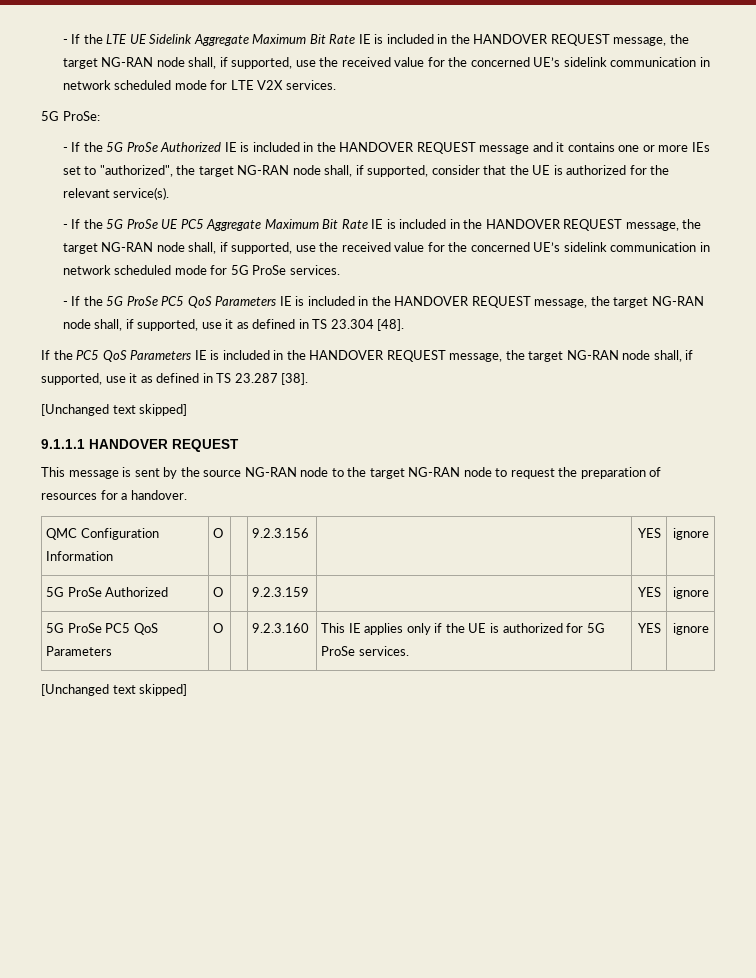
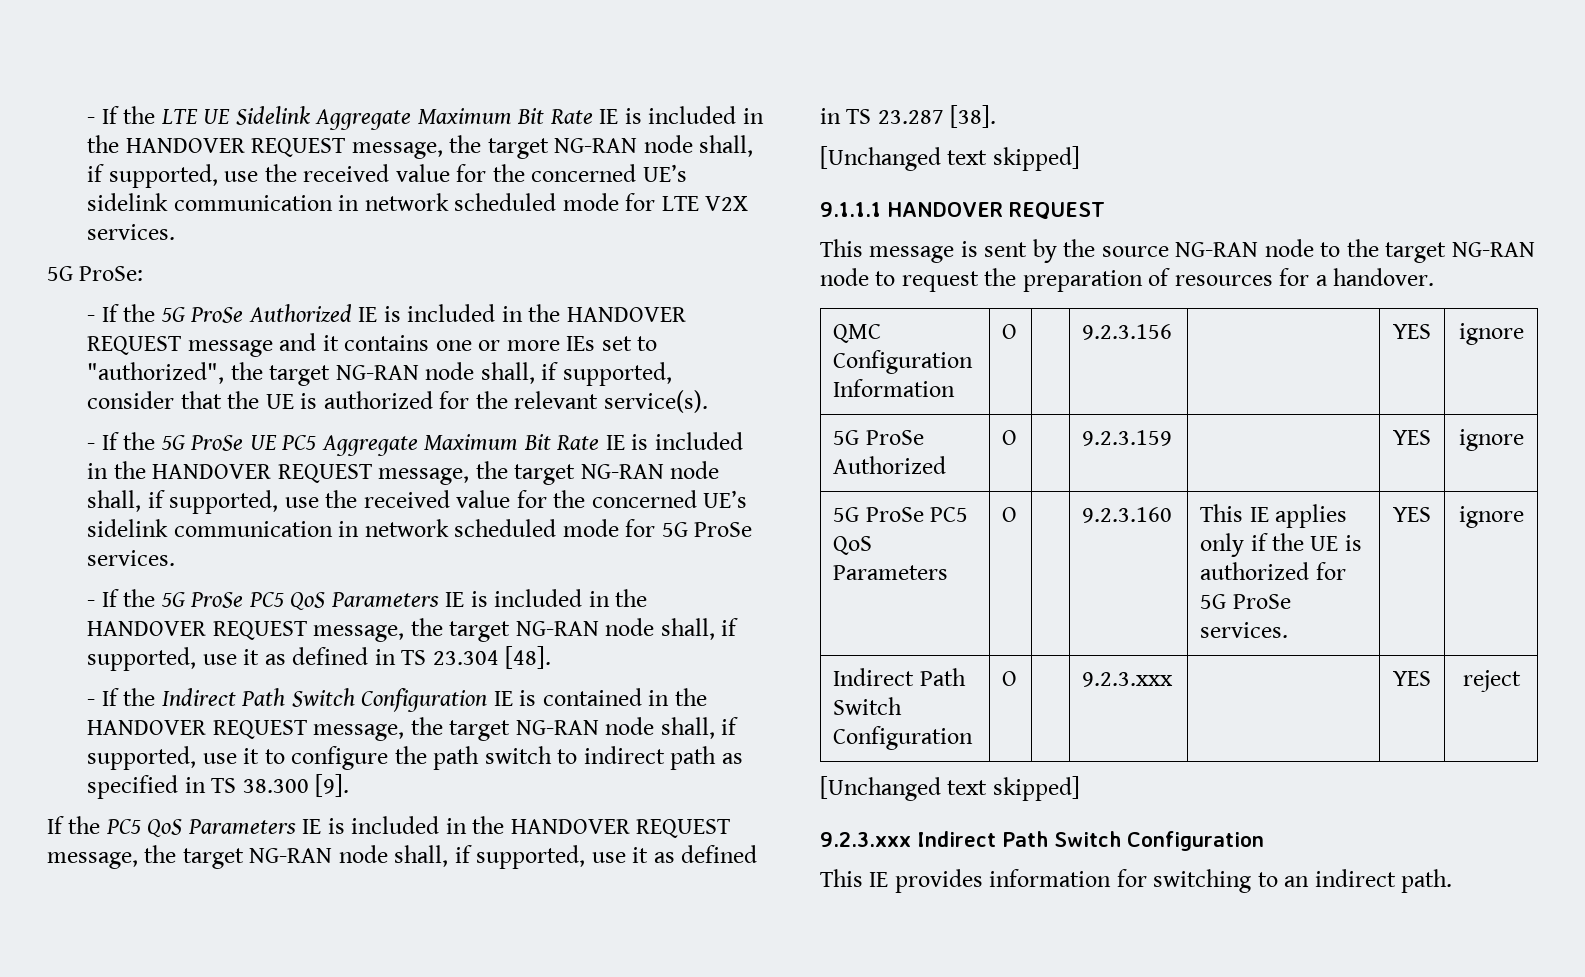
(405, 325) none -> [87,688,707,712] [87,717,739,741] [87,746,743,770] [87,774,350,799] // - If the Indirect Path Switch Configuration IE is contained in the HANDOVER REQUEST message, the target NG-RAN node shall, if supported, use it to configure the path switch to indirect path as specified in TS 38.300 [9].
[41,684,188,696] // [Unchanged text skipped] -> [833,668,966,686] [833,697,903,715] [833,726,974,750] [1002,671,1018,686] [1082,672,1174,687] [1393,671,1431,686] [1462,670,1521,692] [820,776,1080,801] [820,831,1264,851] [820,869,1453,893] // Indirect Path Switch Configuration | O | | 9.2.3.xxx | | YES | reject // [Unchanged text skipped] // 9.2.3.xxx Indirect Path Switch Configuration // This IE provides information for switching to an indirect path.

